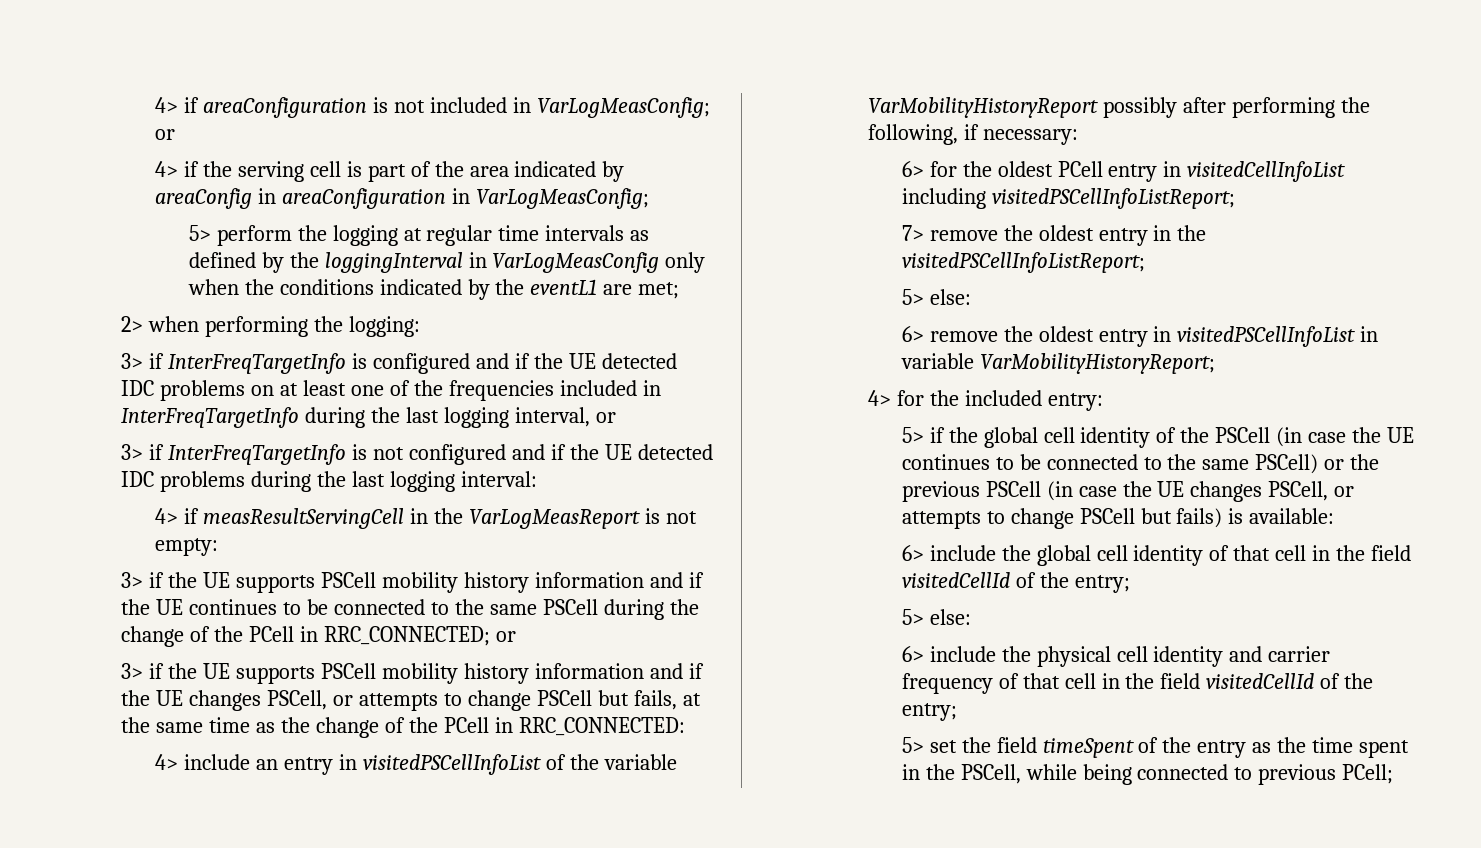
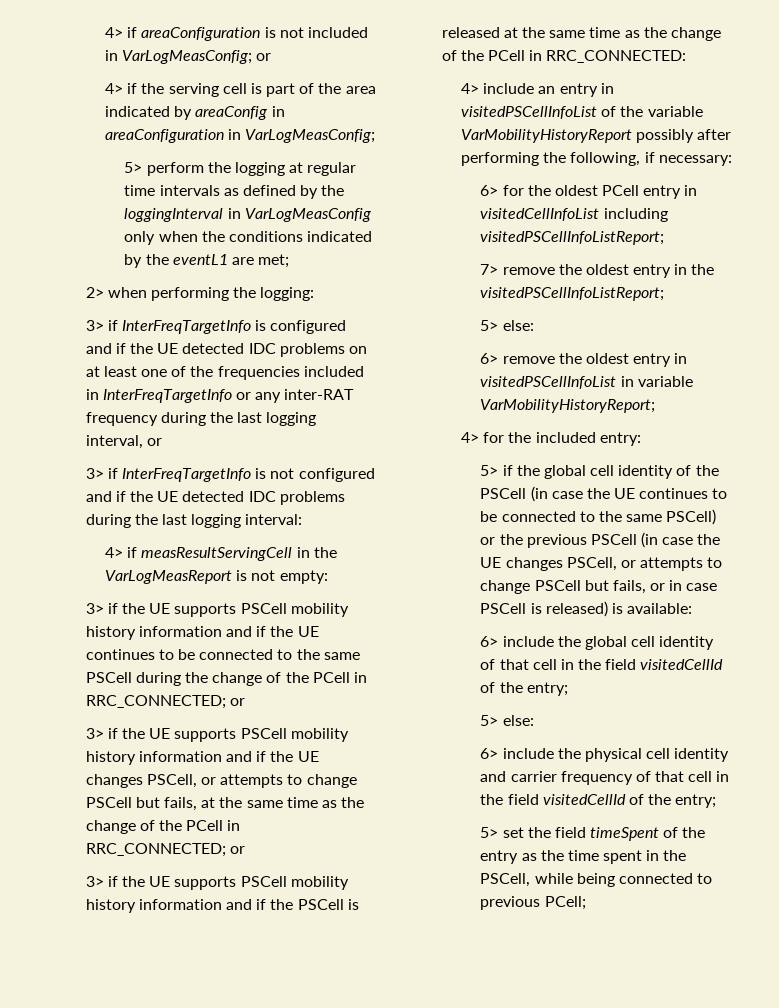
(300, 417) none -> [236,389,355,403] [85,412,158,426] or any inter-RAT frequency
(513, 725) none -> [85,843,245,857] [85,876,349,890] [85,899,359,913] [441,27,721,41] [441,50,543,61] RRC_CONNECTED; or // 3> if the UE supports PSCell mobility history information and if the PSCell is released at the same time as the change of the PCell in
[1176,508,1223,528] fails) -> [612,580,718,594] [480,601,608,617] fails, or in case PSCell is released)

